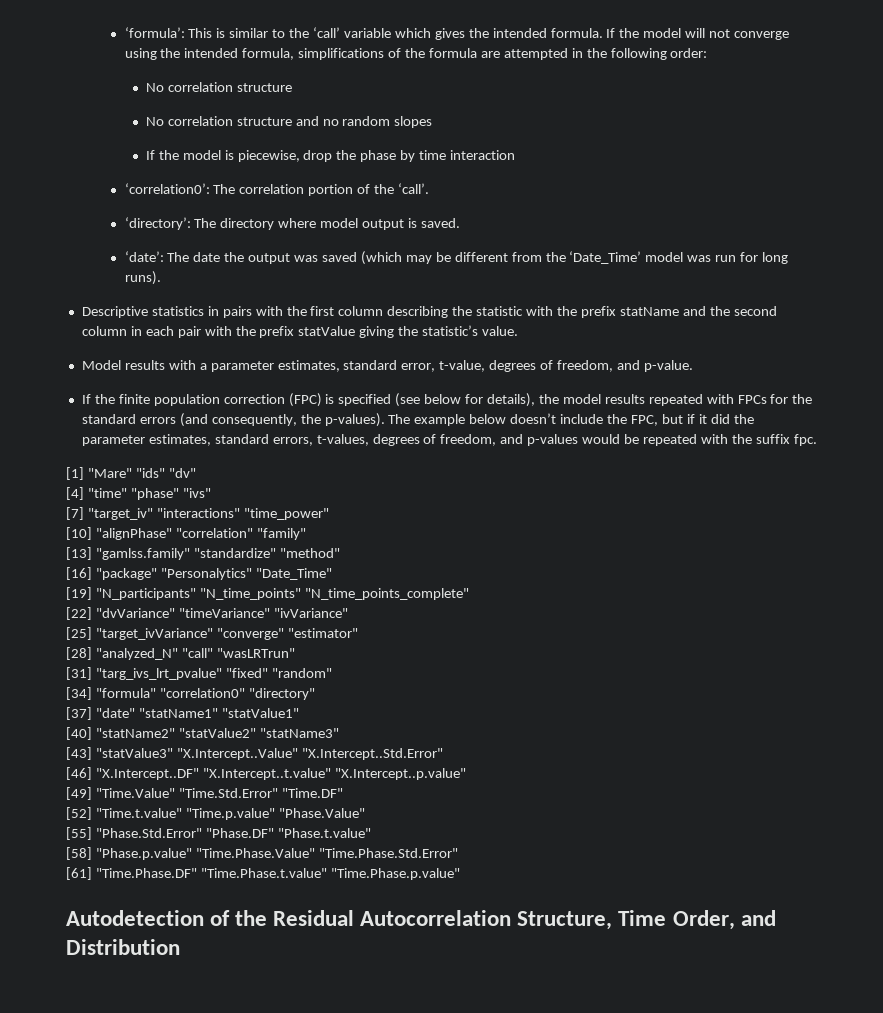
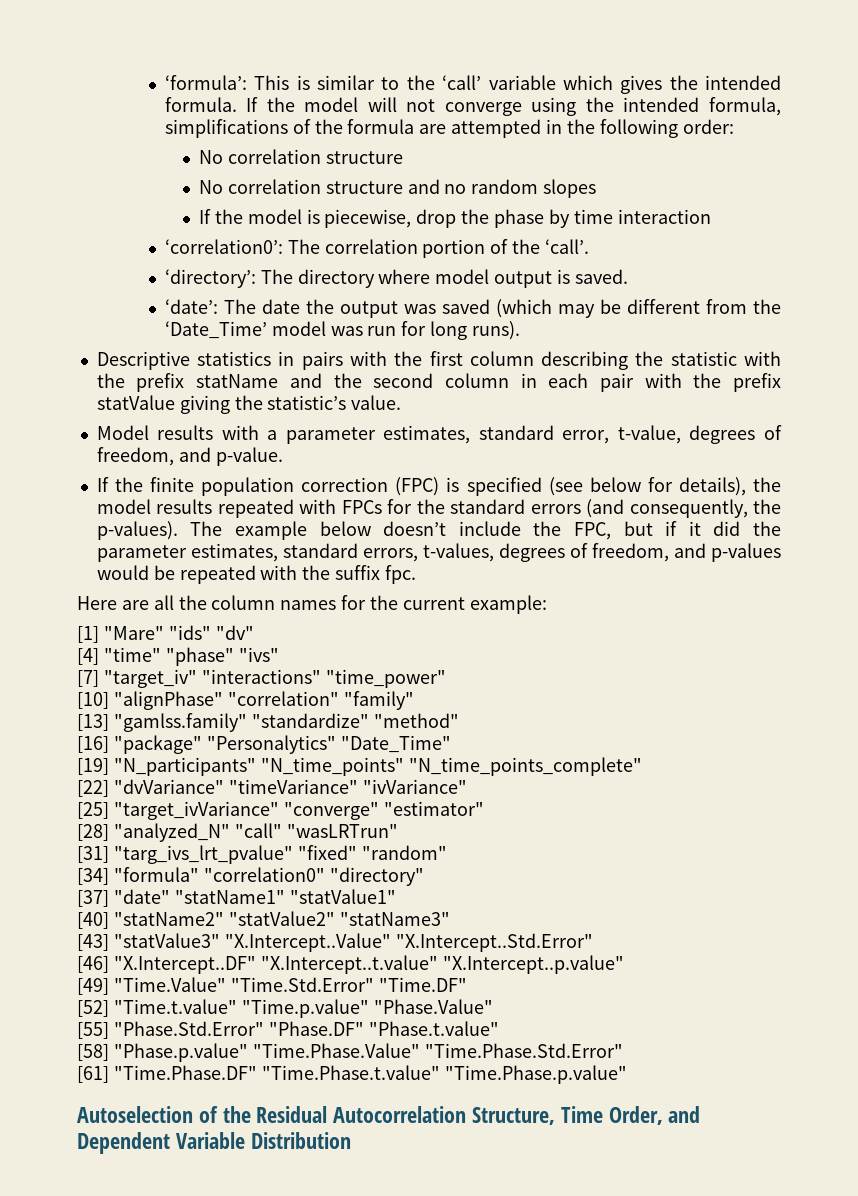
(817, 440) none -> [77,595,547,614] // Here are all the column names for the current example:
[66,910,204,926] Autodetection -> [77,1106,193,1123] Autoselection
(776, 918) none -> [77,1132,245,1154] Dependent Variable

